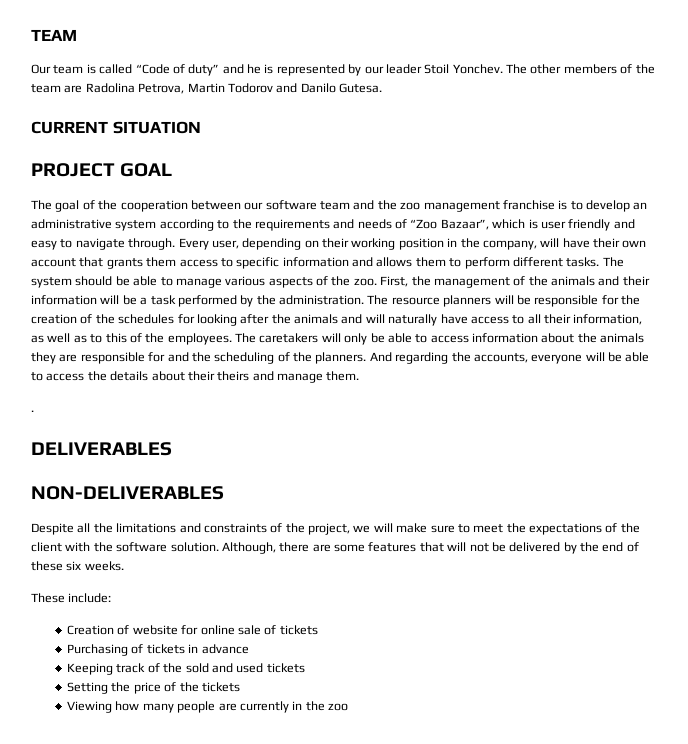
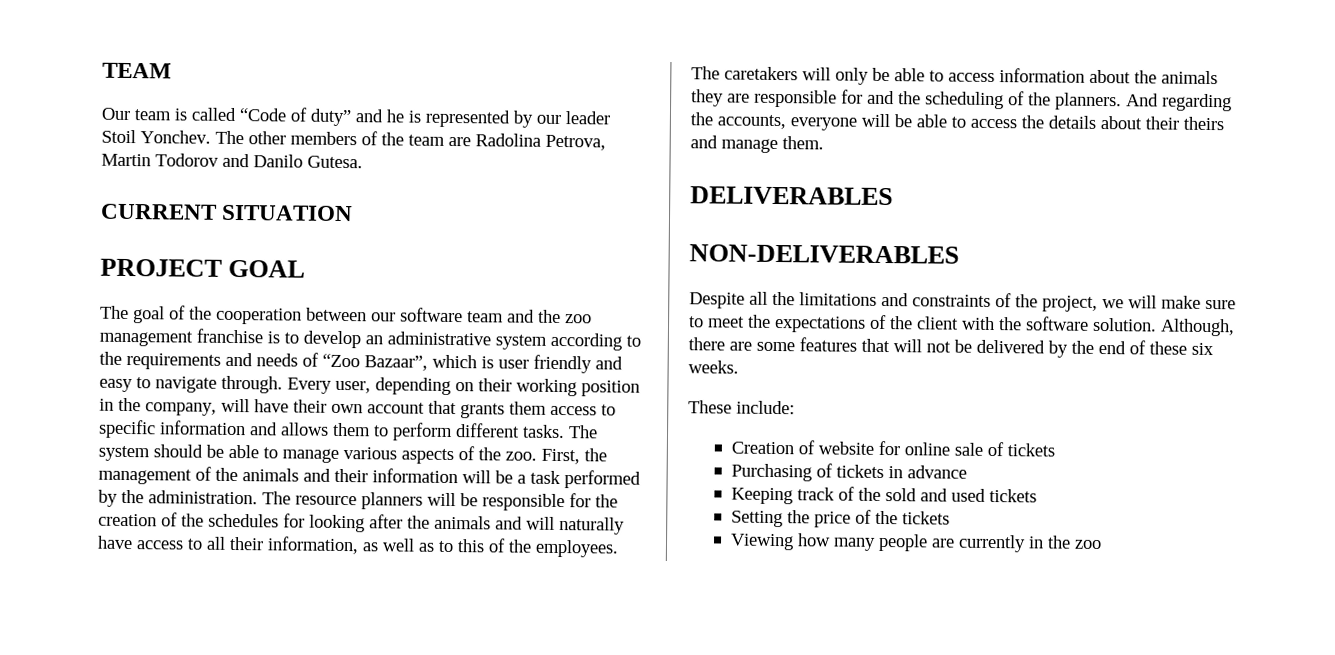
[31,410,34,412] // . -> (824, 143) none

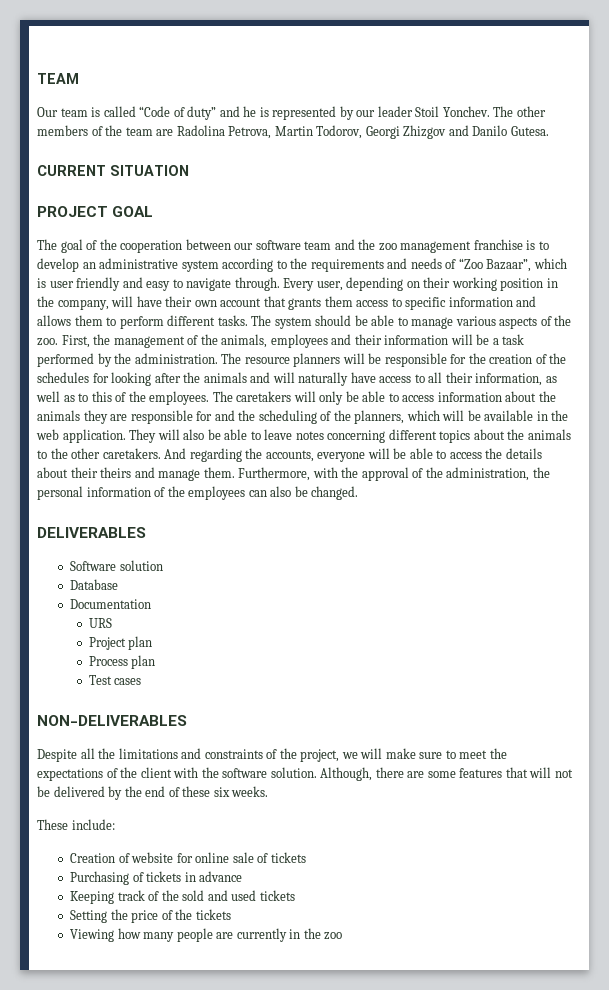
[155,153,219,167] Todorov -> [316,125,447,139] Todorov, Georgi Zhizgov
[242,468,299,482] animals -> [221,334,328,348] animals, employees
[1055,92,1122,111] planners. -> [354,410,569,424] [36,429,571,443] [37,448,161,459] planners, which will be available in the web application. They will also be able to leave notes concerning different topics about the animals to the other caretakers.
[690,186,893,206] // DELIVERABLES -> [238,467,550,481] [37,486,359,500] [37,527,146,538] [70,560,163,571] [70,579,119,590] [70,599,152,609] [88,618,112,628] [88,636,153,650] [88,655,156,669] [88,675,142,685] Furthermore, with the approval of the administration, the personal information of the employees can also be changed. // DELIVERABLES // Software solution // Database // Documentation // URS // Project plan // Process plan // Test cases

